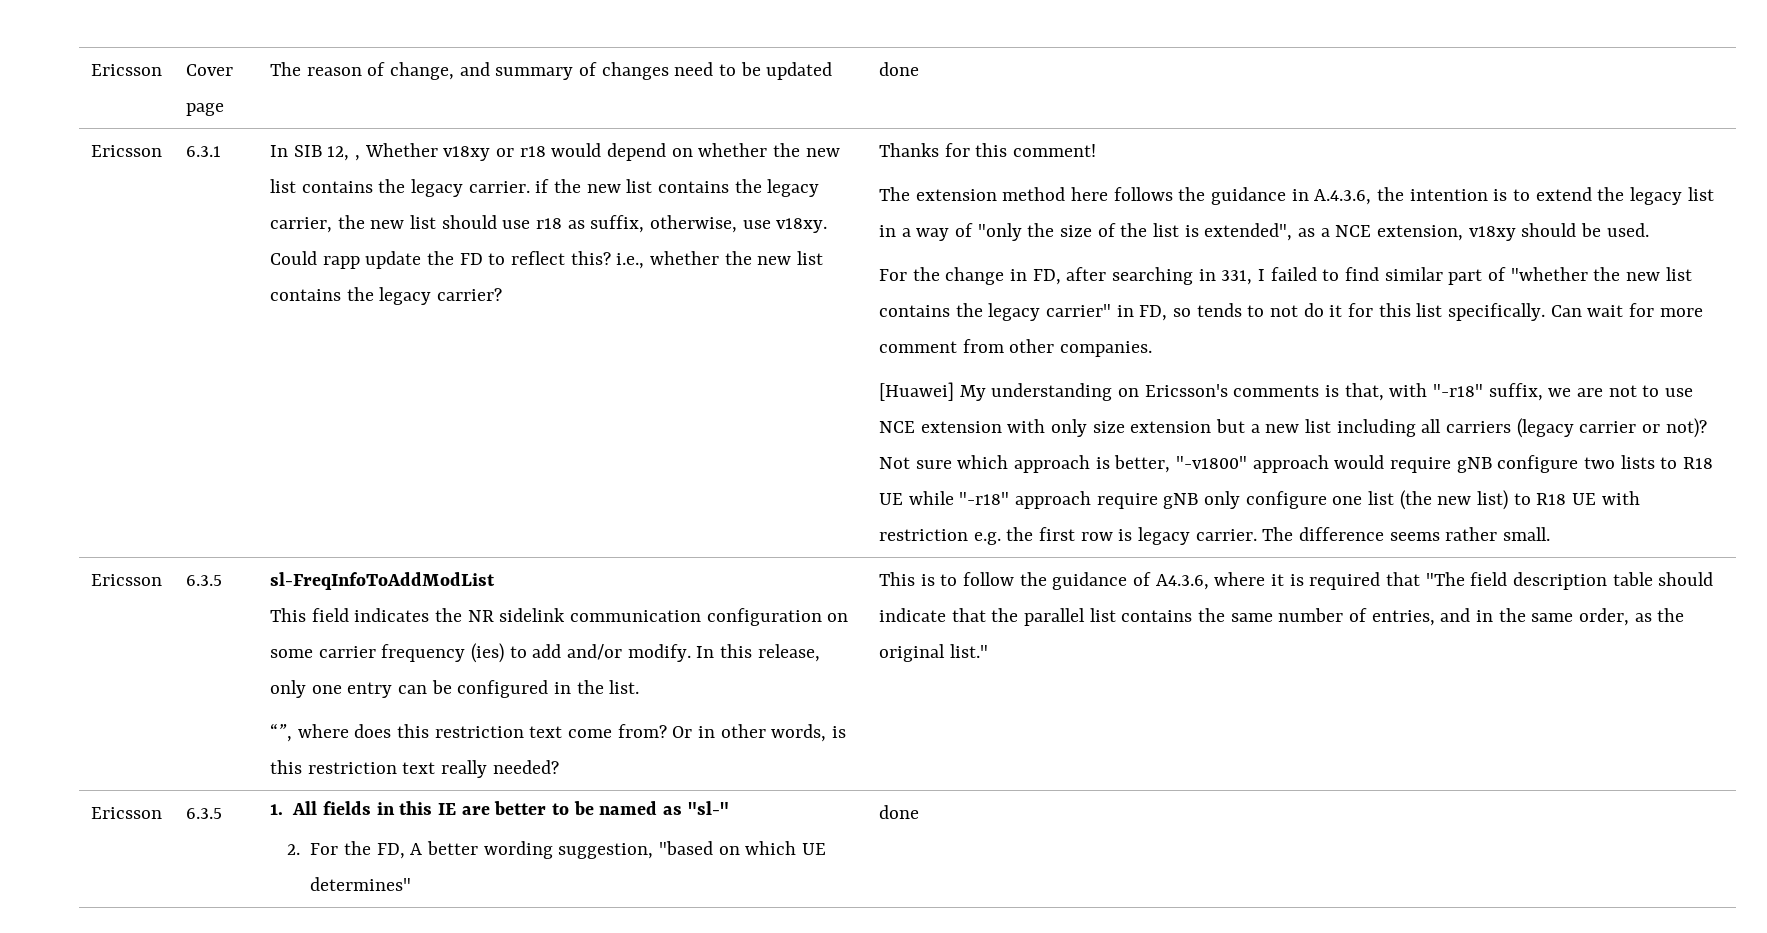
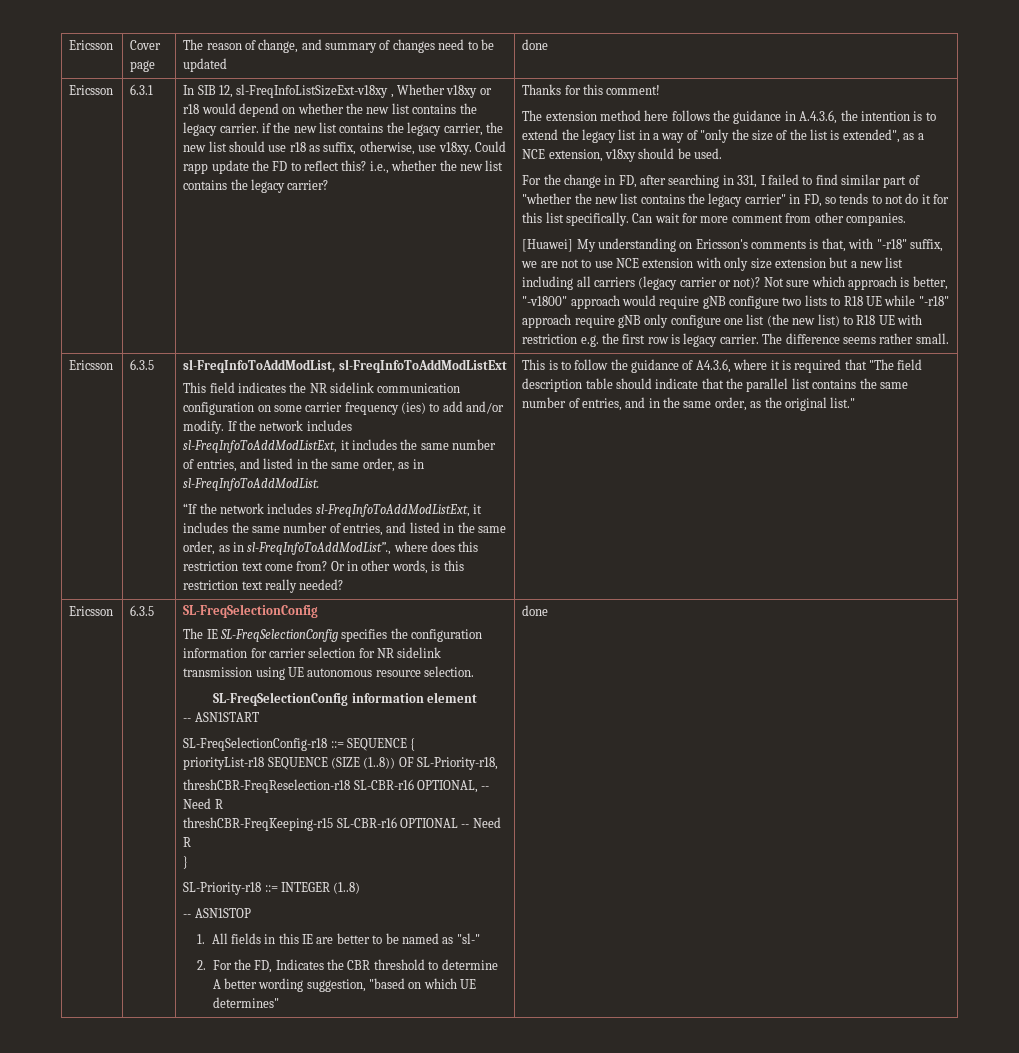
(350, 153) none -> [236,84,389,98] sl-FreqInfoListSizeExt-v18xy
[269,572,495,590] sl-FreqInfoToAddModList -> [183,359,507,373] sl-FreqInfoToAddModList, sl-FreqInfoToAddModListExt
[696,644,820,662] [269,680,640,698] [269,723,292,742] In this release, only one entry can be configured in the list. // “”, -> [227,420,352,431] [183,439,497,453] [183,458,424,472] [183,478,320,491] [183,503,483,517] [183,522,506,536] [183,541,392,555] If the network includes sl-FreqInfoToAddModListExt, it includes the same number of entries, and listed in the same order, as in sl-FreqInfoToAddModList. // “If the network includes sl-FreqInfoToAddModListExt, it includes the same number of entries, and listed in the same order, as in sl-FreqInfoToAddModList”.,
(222, 813) none -> [183,604,319,618] [183,628,483,642] [183,647,442,658] [183,666,475,680] [213,692,477,706] [183,712,259,722] [183,737,416,751] [183,757,499,770] [183,779,490,793] [183,798,223,809] [183,817,501,831] [183,837,192,847] [183,856,189,869] [183,882,361,895] [183,908,251,918] SL-FreqSelectionConfig // The IE SL-FreqSelectionConfig specifies the configuration information for carrier selection for NR sidelink transmission using UE autonomous resource selection. // SL-FreqSelectionConfig information element // -- ASN1START // SL-FreqSelectionConfig-r18 ::= SEQUENCE { // priorityList-r18 SEQUENCE (SIZE (1..8)) OF SL-Priority-r18, // threshCBR-FreqReselection-r18 SL-CBR-r16 OPTIONAL, -- Need R // threshCBR-FreqKeeping-r15 SL-CBR-r16 OPTIONAL -- Need R // } // SL-Priority-r18 ::= INTEGER (1..8) // -- ASN1STOP //
(405, 851) none -> [275,959,498,970] Indicates the CBR threshold to determine

